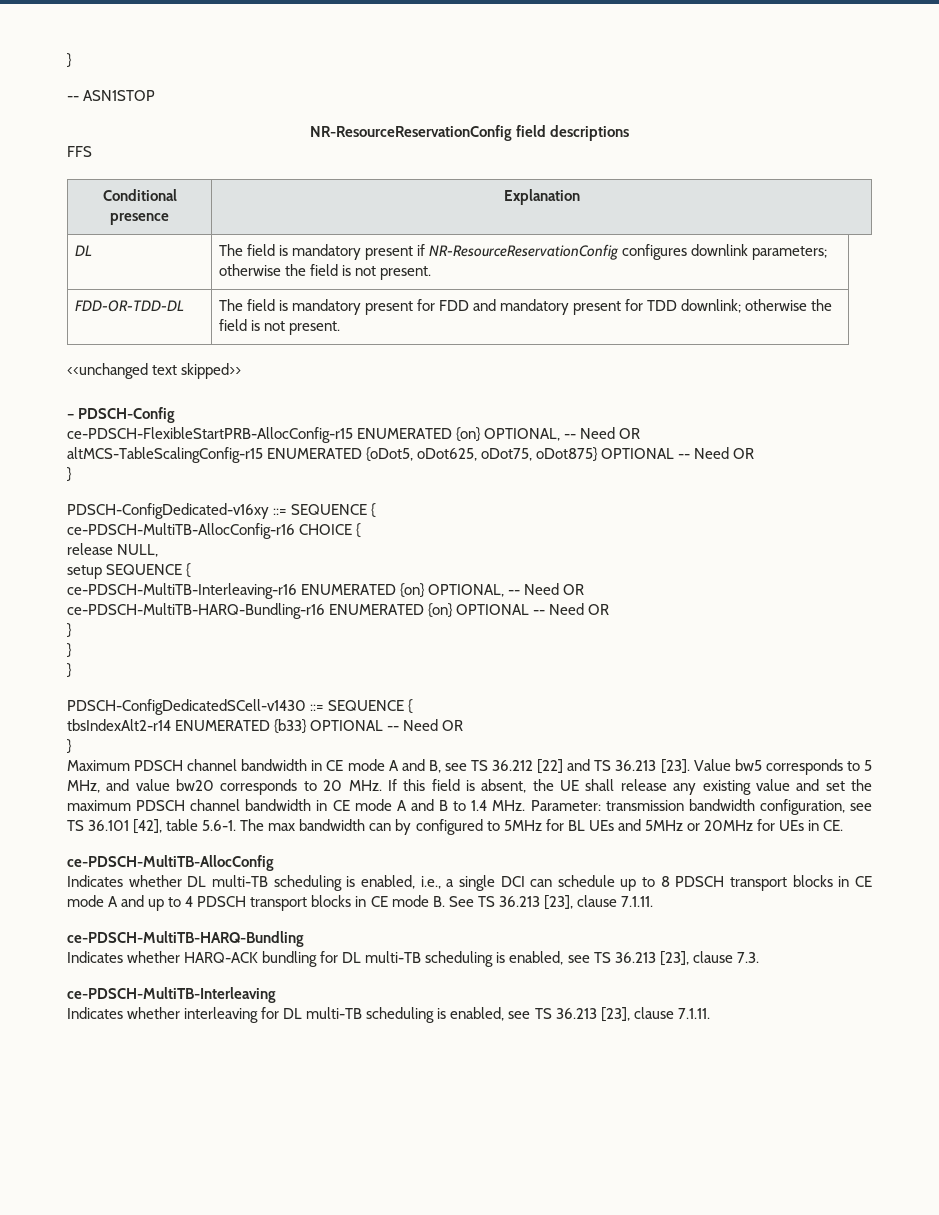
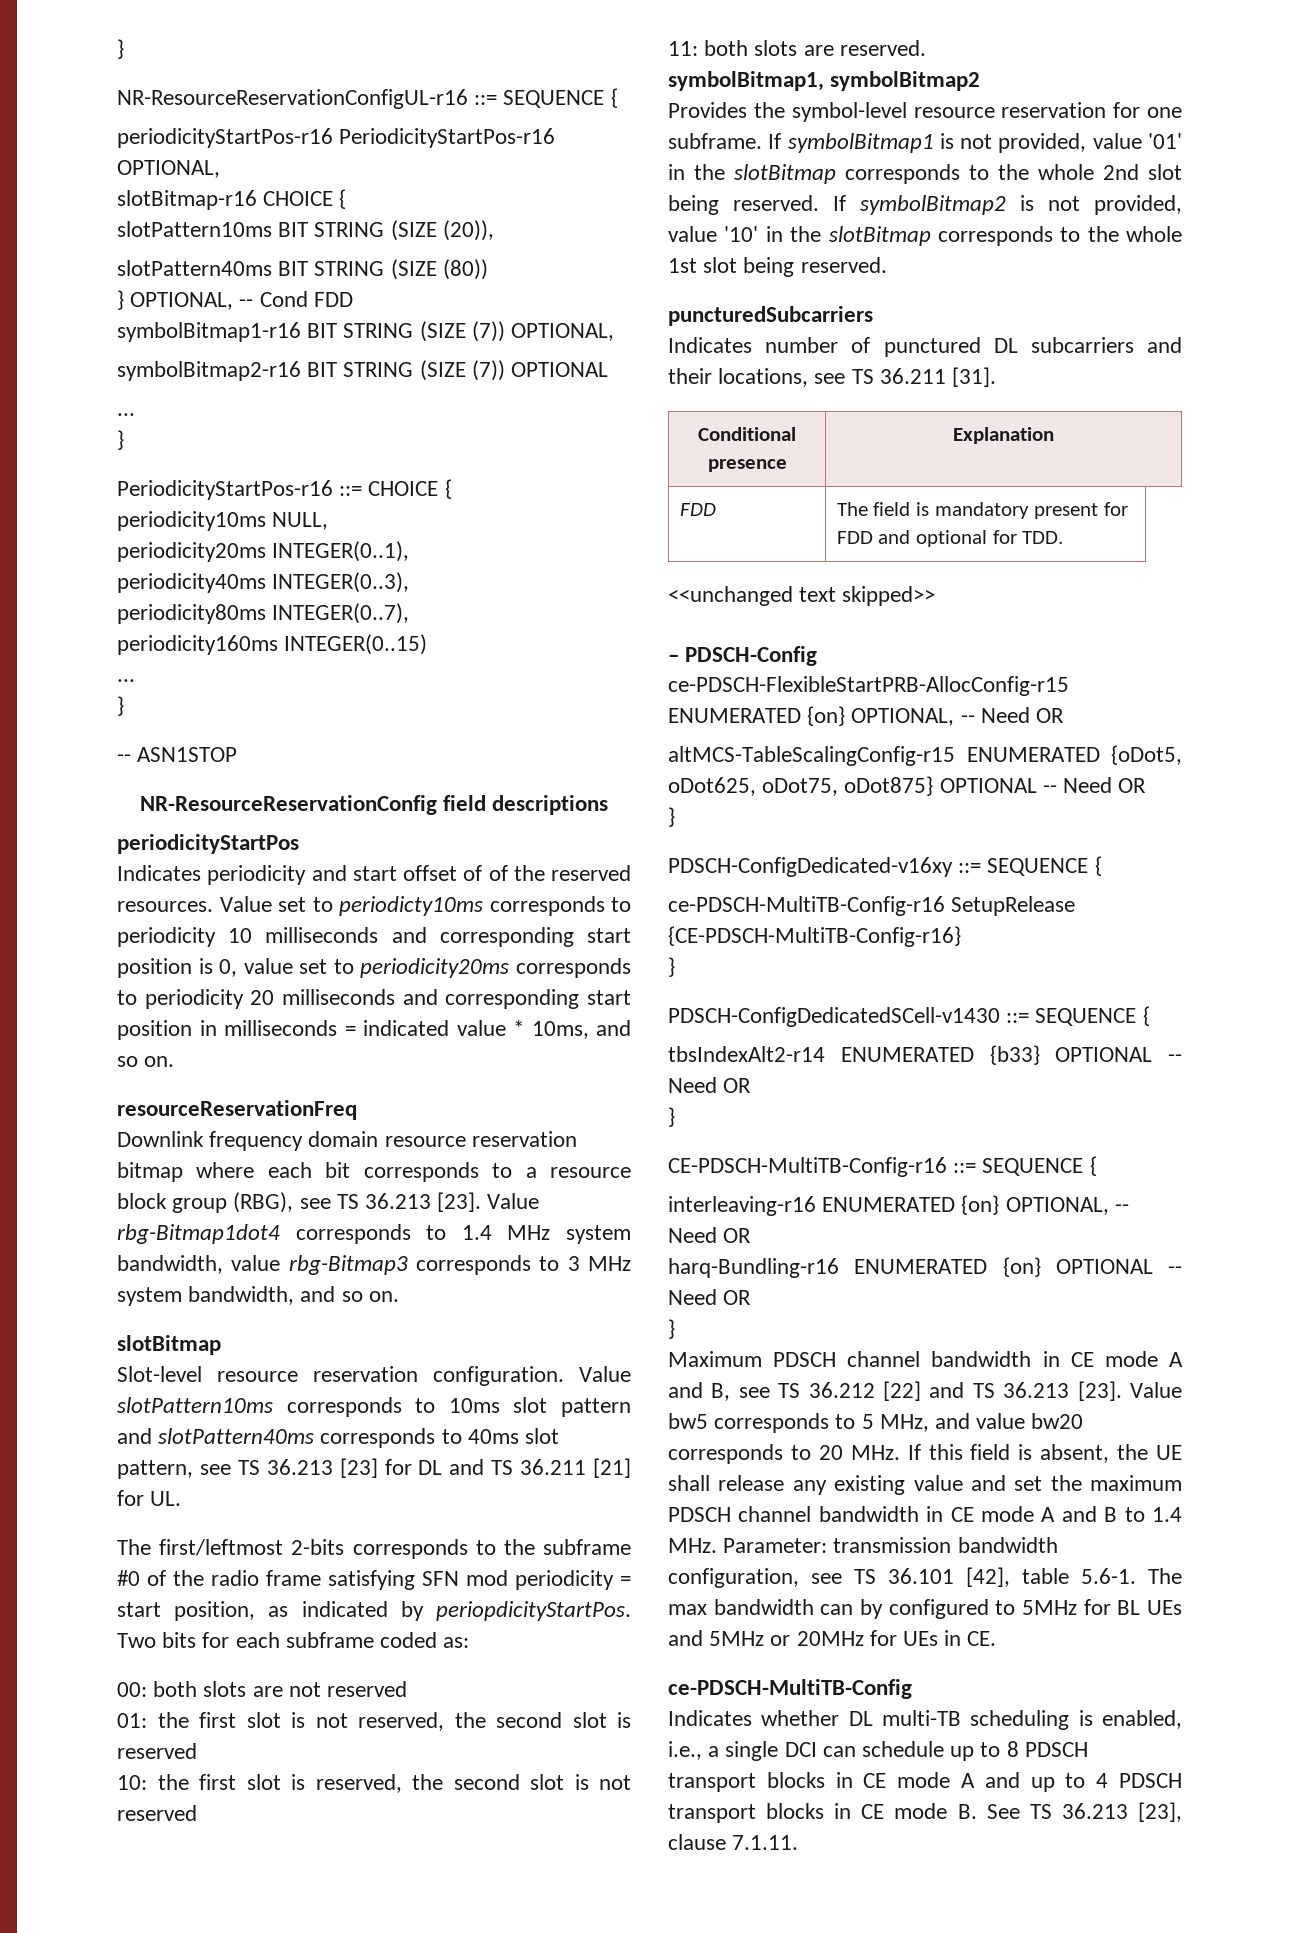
[67,53,72,68] } -> [117,39,124,59] [117,88,618,109] [117,128,556,148] [117,160,220,178] [117,189,347,210] [117,220,494,241] [117,259,488,280] [117,290,353,310] [117,321,615,342] [117,360,609,381] [117,413,135,416] [117,430,124,450] [117,479,452,500] [117,511,329,531] [117,541,410,562] [117,572,410,593] [117,603,410,624] [117,634,428,655] [117,679,135,682] [117,696,124,716] } // NR-ResourceReservationConfigUL-r16 ::= SEQUENCE { // periodicityStartPos-r16 PeriodicityStartPos-r16 OPTIONAL, // slotBitmap-r16 CHOICE { // slotPattern10ms BIT STRING (SIZE (20)), // slotPattern40ms BIT STRING (SIZE (80)) // } OPTIONAL, -- Cond FDD // symbolBitmap1-r16 BIT STRING (SIZE (7)) OPTIONAL, // symbolBitmap2-r16 BIT STRING (SIZE (7)) OPTIONAL // ... // } // PeriodicityStartPos-r16 ::= CHOICE { // periodicity10ms NULL, // periodicity20ms INTEGER(0..1), // periodicity40ms INTEGER(0..3), // periodicity80ms INTEGER(0..7), // periodicity160ms INTEGER(0..15) // ... // }
[67,146,92,157] [102,189,177,201] [110,213,169,225] [503,189,580,205] [74,245,92,256] [218,244,828,260] [218,264,431,280] [74,300,184,312] FFS // Conditional presence | Explanation // DL | The field is mandatory present if NR-ResourceReservationConfig configures downlink parameters; otherwise the field is not present. // FDD-OR-TDD-DL -> [117,834,299,854] [117,865,631,885] [117,896,631,916] [117,927,631,947] [117,958,631,978] [117,989,631,1009] [117,1020,631,1040] [117,1056,175,1067] [117,1100,357,1120] [117,1131,577,1151] [117,1162,631,1182] [117,1192,540,1213] [117,1224,632,1244] [117,1255,631,1275] [117,1286,399,1306] [117,1335,221,1355] [117,1366,631,1386] [117,1397,632,1417] [117,1428,560,1448] [117,1458,631,1479] [117,1490,182,1506] [117,1539,631,1559] [117,1570,631,1590] [117,1601,631,1621] [117,1632,470,1648] [117,1681,408,1697] [117,1712,631,1731] [117,1743,197,1759] [117,1774,631,1793] [117,1805,197,1821] [668,40,926,56] [668,71,981,91] [668,102,1182,122] [668,133,1182,153] [668,164,1182,184] [668,195,1182,215] [668,226,1182,246] [668,257,887,277] [668,306,873,326] [668,337,1182,357] [668,367,997,387] [698,427,796,441] [707,459,787,472] [953,427,1054,444] [679,503,716,516] periodicityStartPos // Indicates periodicity and start offset of of the reserved resources. Value set to periodicty10ms corresponds to periodicity 10 milliseconds and corresponding start position is 0, value set to periodicity20ms corresponds to periodicity 20 milliseconds and corresponding start position in milliseconds = indicated value * 10ms, and so on. // resourceReservationFreq // Downlink frequency domain resource reservation bitmap where each bit corresponds to a resource block group (RBG), see TS 36.213 [23]. Value rbg-Bitmap1dot4 corresponds to 1.4 MHz system bandwidth, value rbg-Bitmap3 corresponds to 3 MHz system bandwidth, and so on. // slotBitmap // Slot-level resource reservation configuration. Value slotPattern10ms corresponds to 10ms slot pattern and slotPattern40ms corresponds to 40ms slot pattern, see TS 36.213 [23] for DL and TS 36.211 [21] for UL. // The first/leftmost 2-bits corresponds to the subframe #0 of the radio frame satisfying SFN mod periodicity = start position, as indicated by periopdicityStartPos. Two bits for each subframe coded as: // 00: both slots are not reserved // 01: the first slot is not reserved, the second slot is reserved // 10: the first slot is reserved, the second slot is not reserved // 11: both slots are reserved. // symbolBitmap1, symbolBitmap2 // Provides the symbol-level resource reservation for one subframe. If symbolBitmap1 is not provided, value '01' in the slotBitmap corresponds to the whole 2nd slot being reserved. If symbolBitmap2 is not provided, value '10' in the slotBitmap corresponds to the whole 1st slot being reserved. // puncturedSubcarriers // Indicates number of punctured DL subcarriers and their locations, see TS 36.211 [31]. // Conditional presence | Explanation // FDD
[500,299,833,315] [218,319,340,335] mandatory present for TDD downlink; otherwise the field is not present. -> [916,530,1064,547] optional for TDD.
[67,523,362,539] [67,543,159,557] [67,563,192,579] [67,583,585,599] [67,603,610,619] [67,623,72,638] [67,643,72,658] ce-PDSCH-MultiTB-AllocConfig-r16 CHOICE { // release NULL, // setup SEQUENCE { // ce-PDSCH-MultiTB-Interleaving-r16 ENUMERATED {on} OPTIONAL, -- Need OR // ce-PDSCH-MultiTB-HARQ-Bundling-r16 ENUMERATED {on} OPTIONAL -- Need OR // } // } -> [668,896,1076,916] [668,926,961,947] ce-PDSCH-MultiTB-Config-r16 SetupRelease {CE-PDSCH-MultiTB-Config-r16}
(72, 746) none -> [668,1156,1097,1177] [668,1195,1129,1216] [668,1227,752,1243] [668,1257,1182,1278] [668,1289,752,1305] [668,1319,675,1339] // CE-PDSCH-MultiTB-Config-r16 ::= SEQUENCE { // interleaving-r16 ENUMERATED {on} OPTIONAL, -- Need OR // harq-Bundling-r16 ENUMERATED {on} OPTIONAL -- Need OR // }
[67,855,274,871] ce-PDSCH-MultiTB-AllocConfig -> [668,1679,912,1699] ce-PDSCH-MultiTB-Config
[67,931,304,947] [67,951,759,967] [67,987,276,1003] [67,1007,710,1023] // ce-PDSCH-MultiTB-HARQ-Bundling // Indicates whether HARQ-ACK bundling for DL multi-TB scheduling is enabled, see TS 36.213 [23], clause 7.3. // ce-PDSCH-MultiTB-Interleaving // Indicates whether interleaving for DL multi-TB scheduling is enabled, see TS 36.213 [23], clause 7.1.11. -> (799, 1842) none

